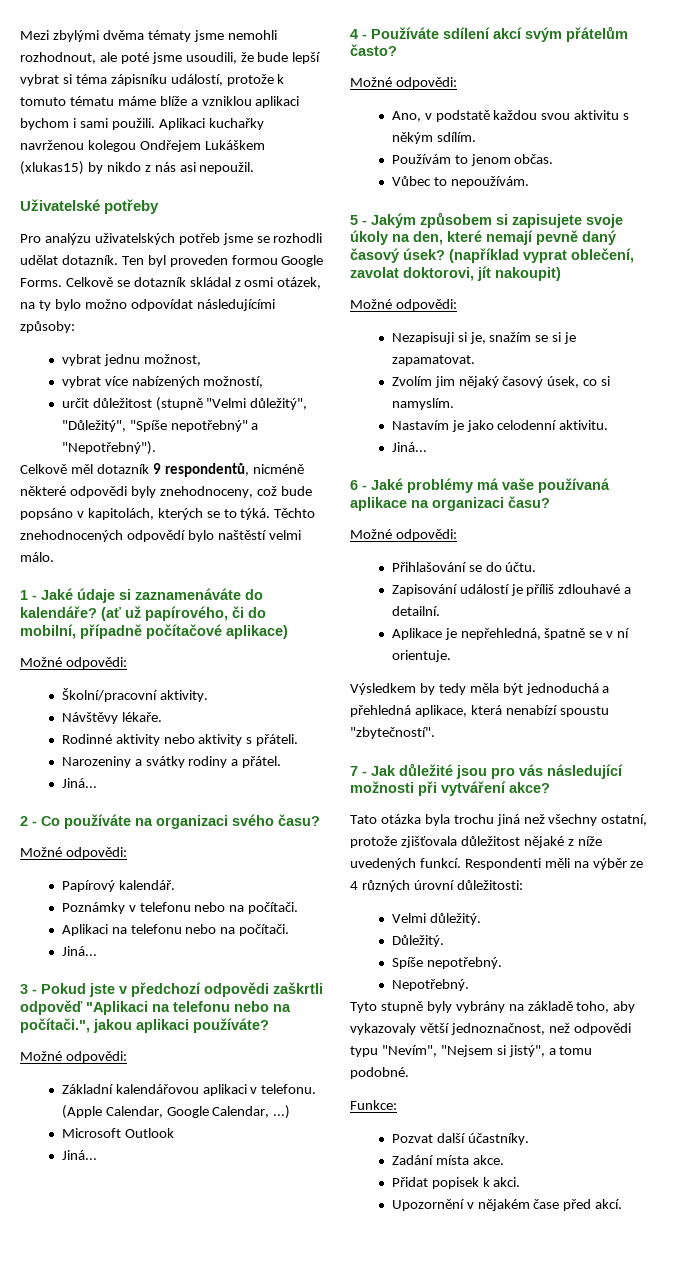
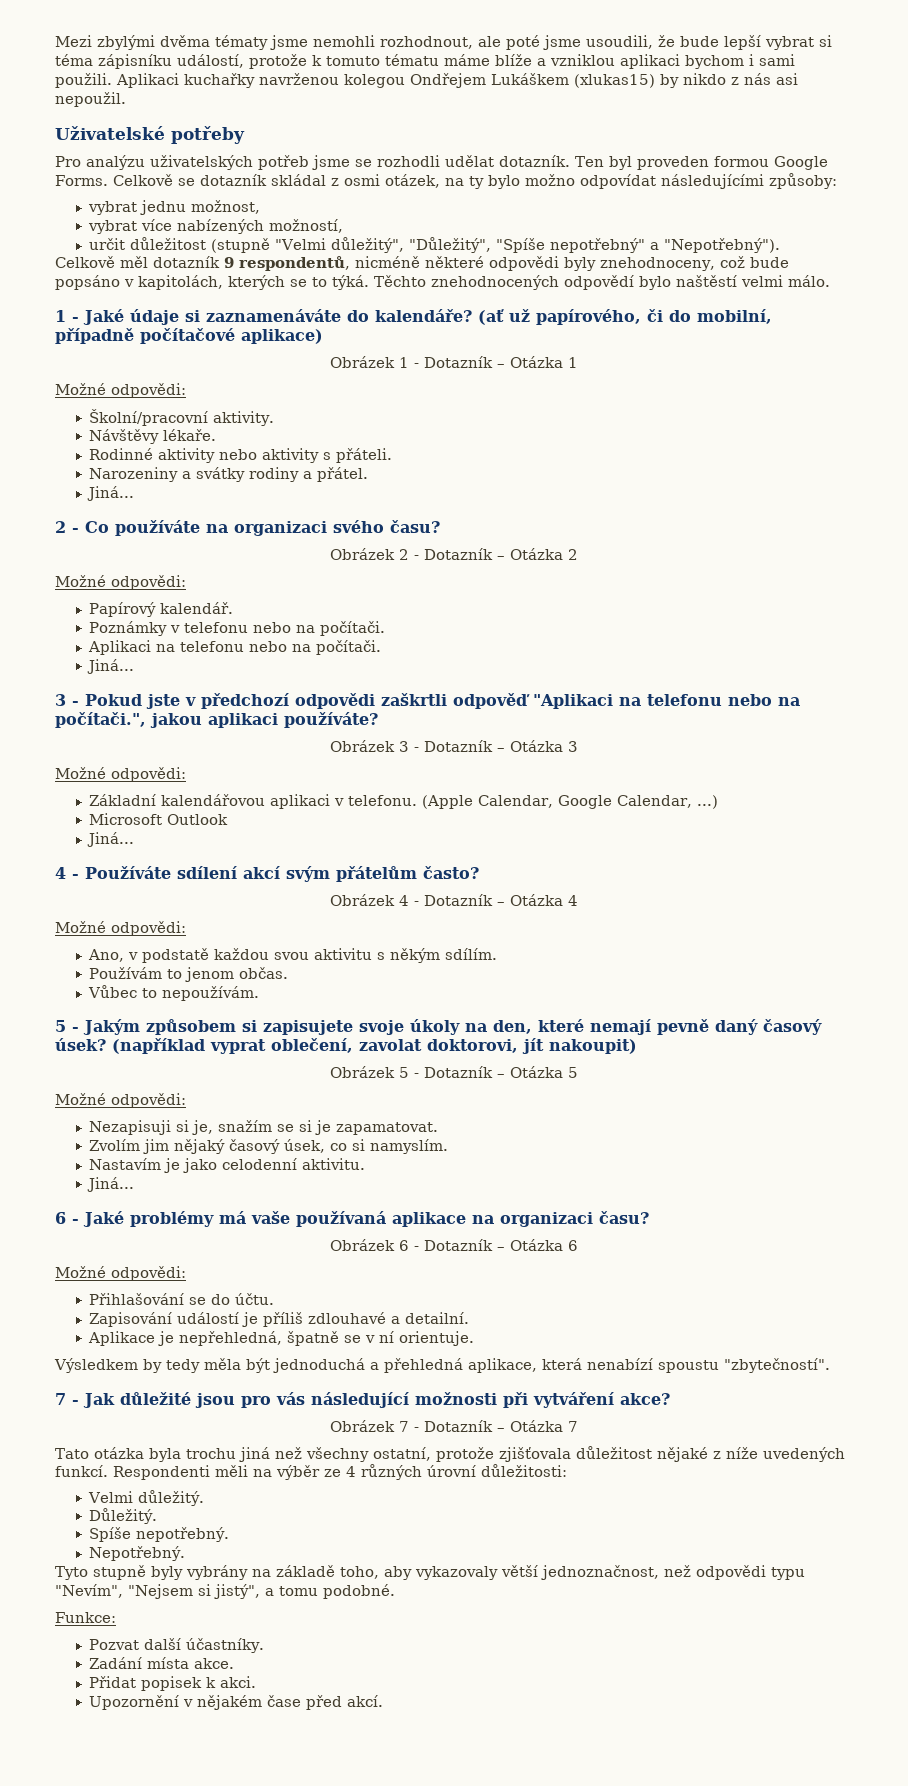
(288, 632) none -> [330,356,578,368] // Obrázek 1 - Dotazník – Otázka 1
(320, 820) none -> [330,548,578,560] // Obrázek 2 - Dotazník – Otázka 2
(269, 1025) none -> [330,740,578,752] // Obrázek 3 - Dotazník – Otázka 3
(397, 50) none -> [330,894,578,906] // Obrázek 4 - Dotazník – Otázka 4
(561, 274) none -> [330,1066,578,1078] // Obrázek 5 - Dotazník – Otázka 5
(550, 502) none -> [330,1239,578,1251] // Obrázek 6 - Dotazník – Otázka 6
(550, 787) none -> [330,1420,578,1432] // Obrázek 7 - Dotazník – Otázka 7

